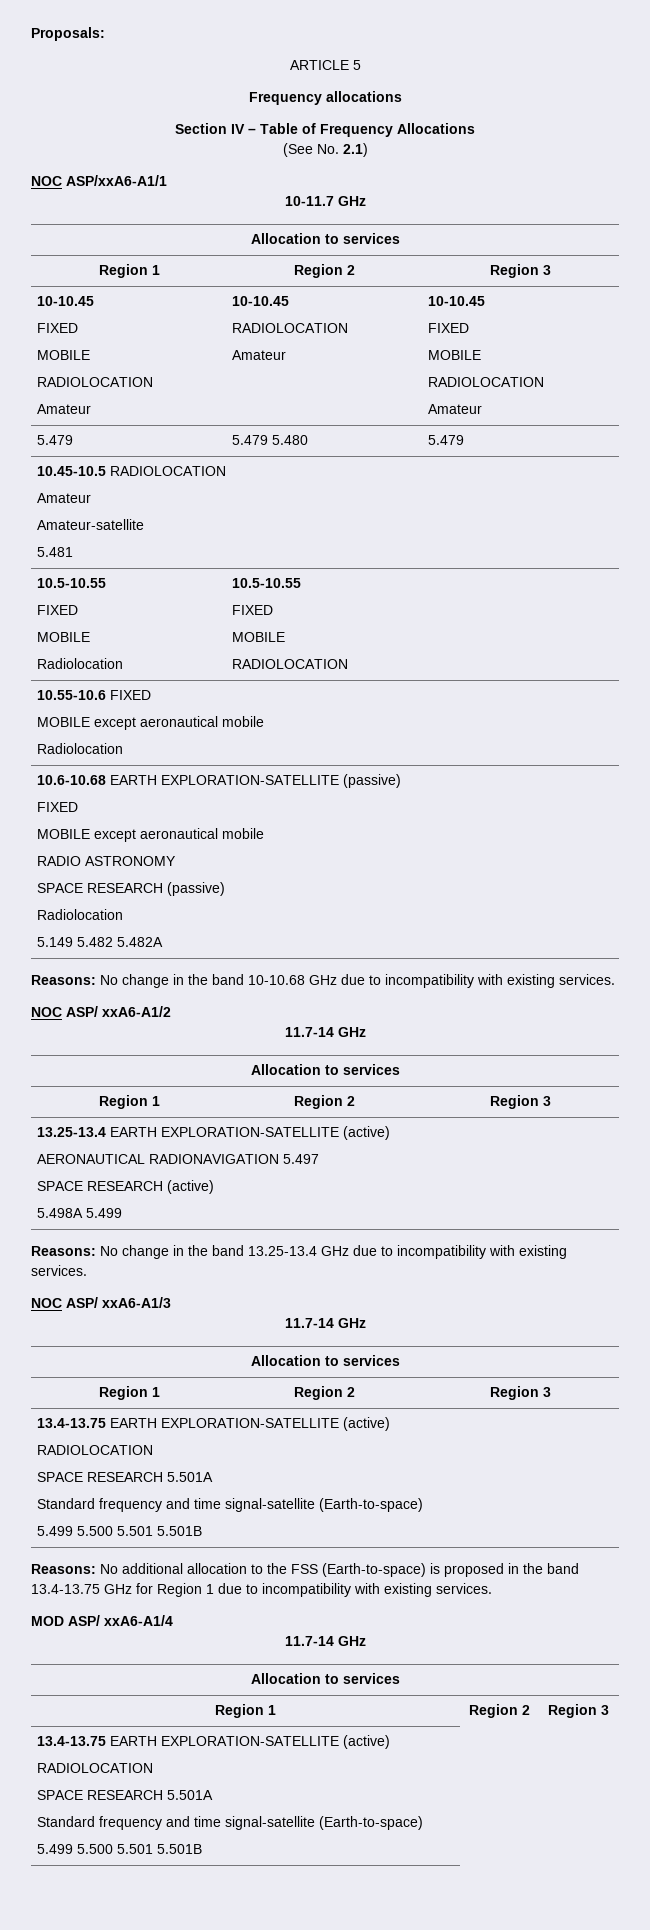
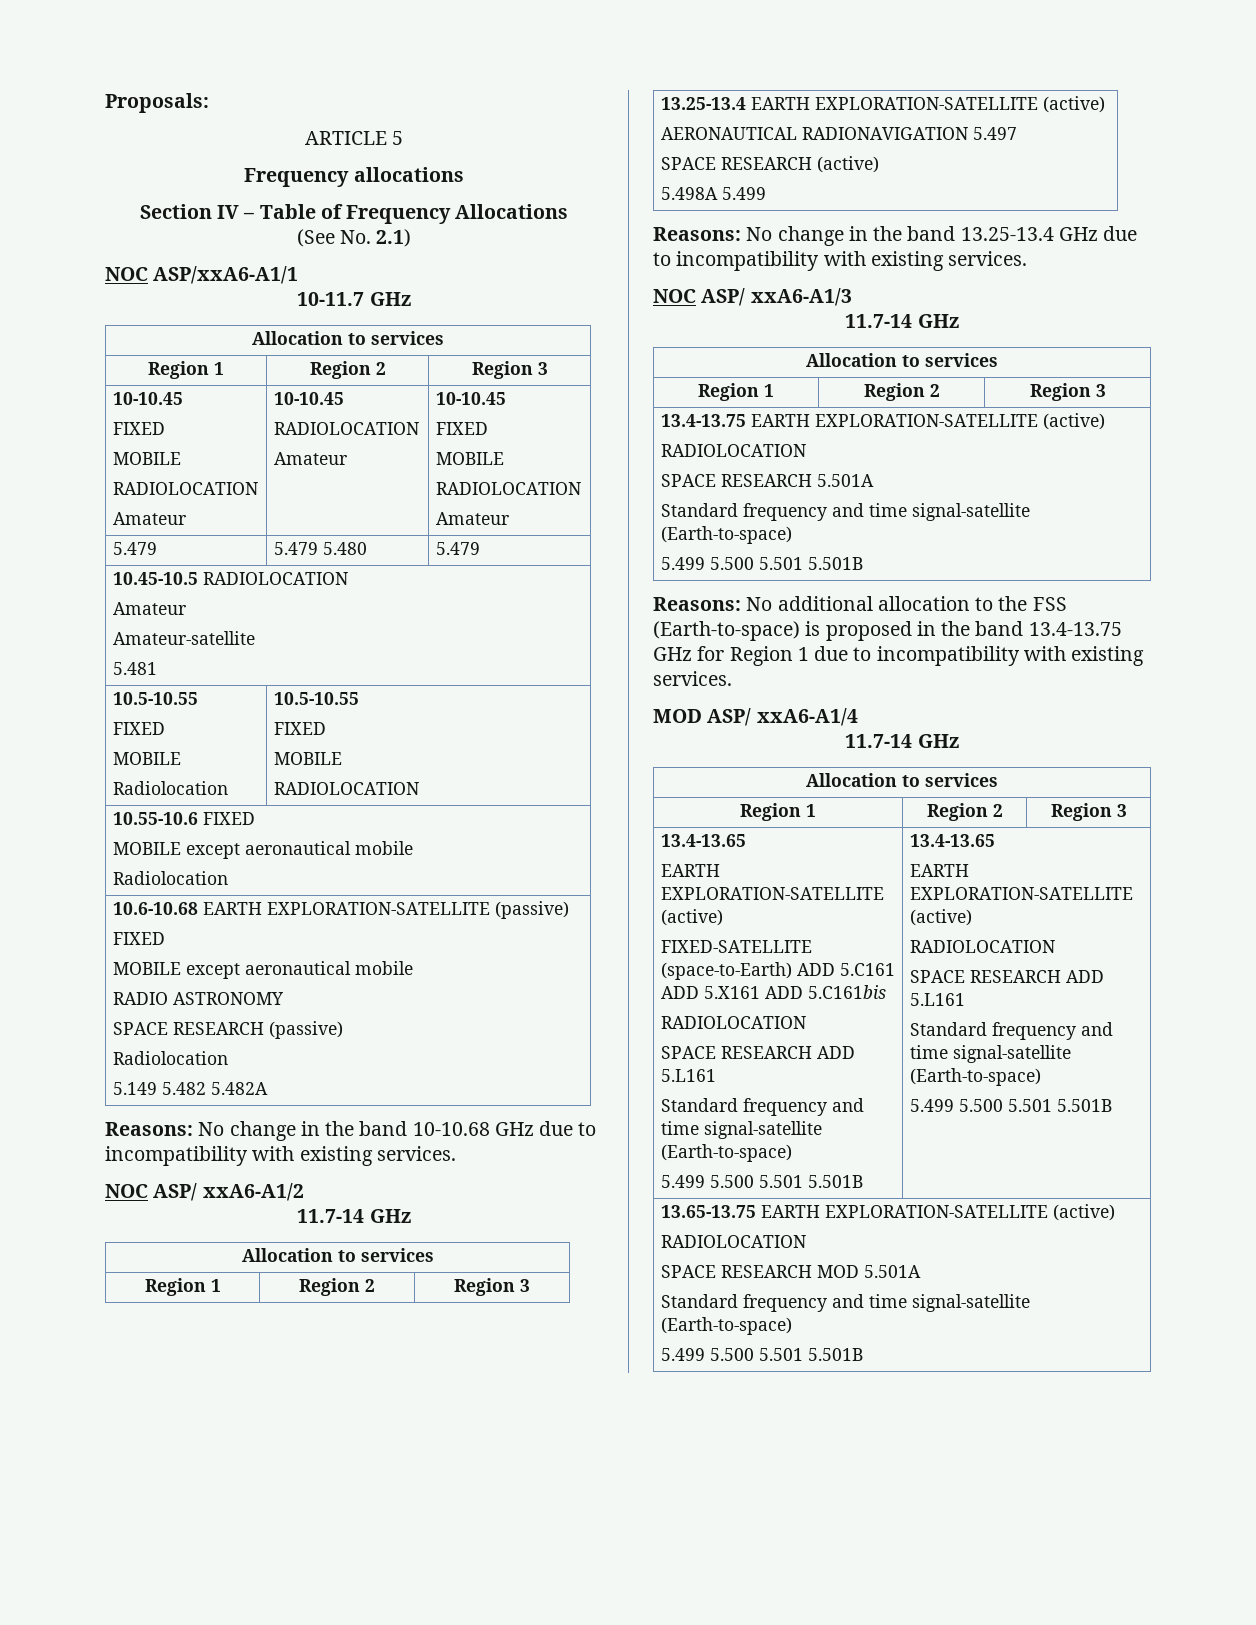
[37,1735,391,1749] [37,1763,154,1773] [37,1790,164,1800] 13.4-13.75 EARTH EXPLORATION-SATELLITE (active) // RADIOLOCATION // SPACE RESEARCH -> [660,834,746,847] [660,864,720,877] [660,887,884,900] [660,909,723,926] [660,940,812,953] [660,962,895,980] [660,985,886,999] [660,1016,806,1029] [660,1046,855,1059] [660,1069,716,1082] [660,1098,864,1116] [660,1121,822,1139] [660,1144,792,1162] [660,1175,863,1188] [909,834,995,847] [909,864,969,877] [909,887,1133,900] [909,909,972,926] [909,940,1055,953] [909,970,1104,983] [909,993,965,1006] [909,1022,1113,1040] [909,1045,1071,1063] [909,1068,1041,1086] [909,1099,1112,1112] [660,1204,1115,1221] [660,1235,806,1248] [660,1265,859,1278] 13.4-13.65 // EARTH EXPLORATION-SATELLITE (active) // FIXED-SATELLITE (space-to-Earth) ADD 5.C161 ADD 5.X161 ADD 5.C161bis // RADIOLOCATION // SPACE RESEARCH ADD 5.L161 // Standard frequency and time signal-satellite (Earth-to-space) // 5.499 5.500 5.501 5.501B | 13.4-13.65 // EARTH EXPLORATION-SATELLITE (active) // RADIOLOCATION // SPACE RESEARCH ADD 5.L161 // Standard frequency and time signal-satellite (Earth-to-space) // 5.499 5.500 5.501 5.501B // 13.65-13.75 EARTH EXPLORATION-SATELLITE (active) // RADIOLOCATION // SPACE RESEARCH MOD

